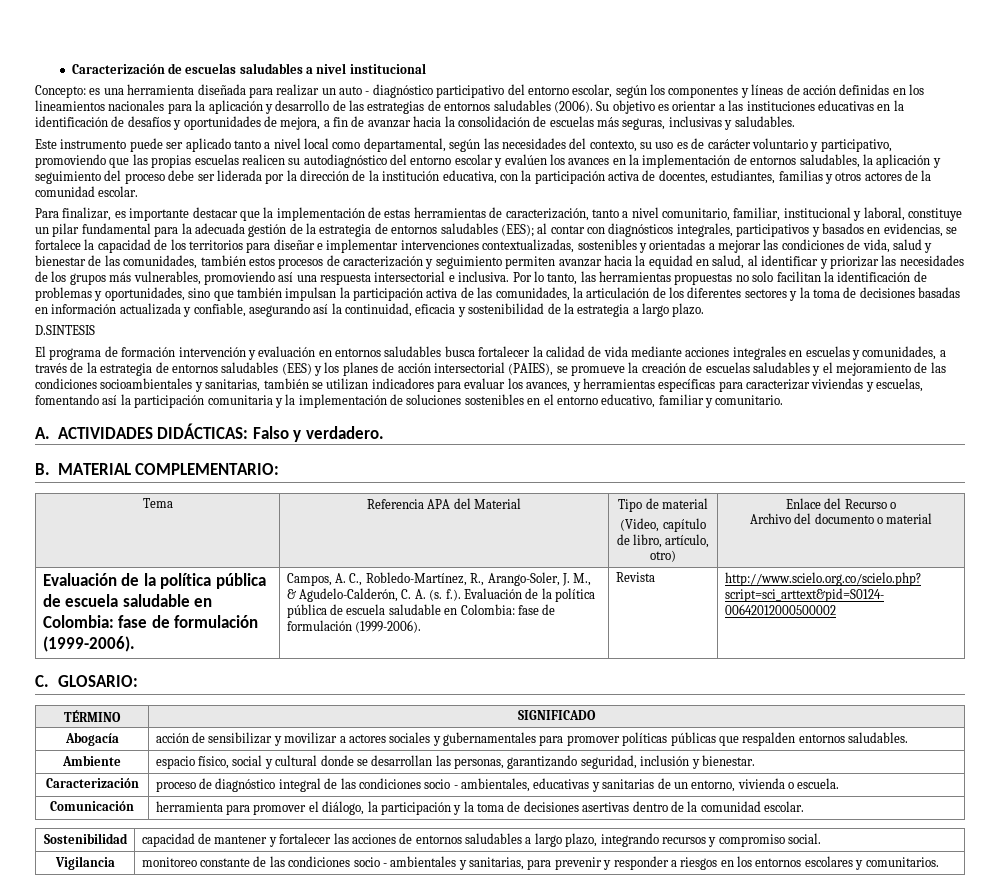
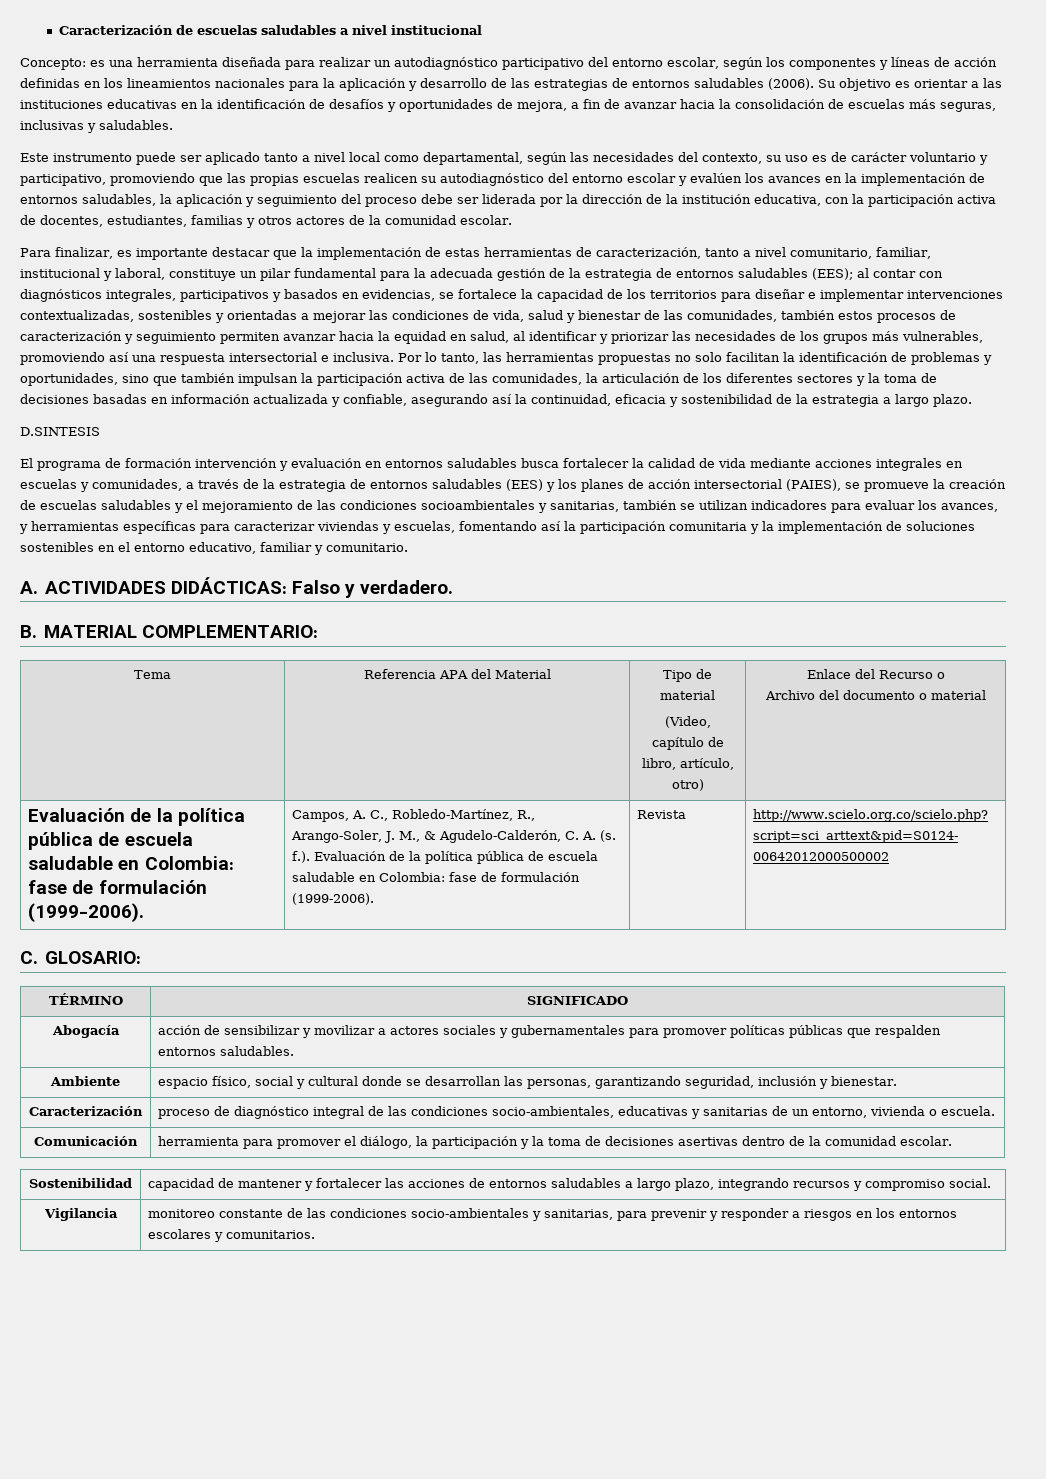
[339,84,433,98] auto - diagnóstico -> [394,57,498,70] autodiagnóstico
[424,778,531,792] socio - ambientales, -> [492,1106,615,1118] socio-ambientales,
[353,856,457,867] socio - ambientales -> [411,1208,530,1218] socio-ambientales

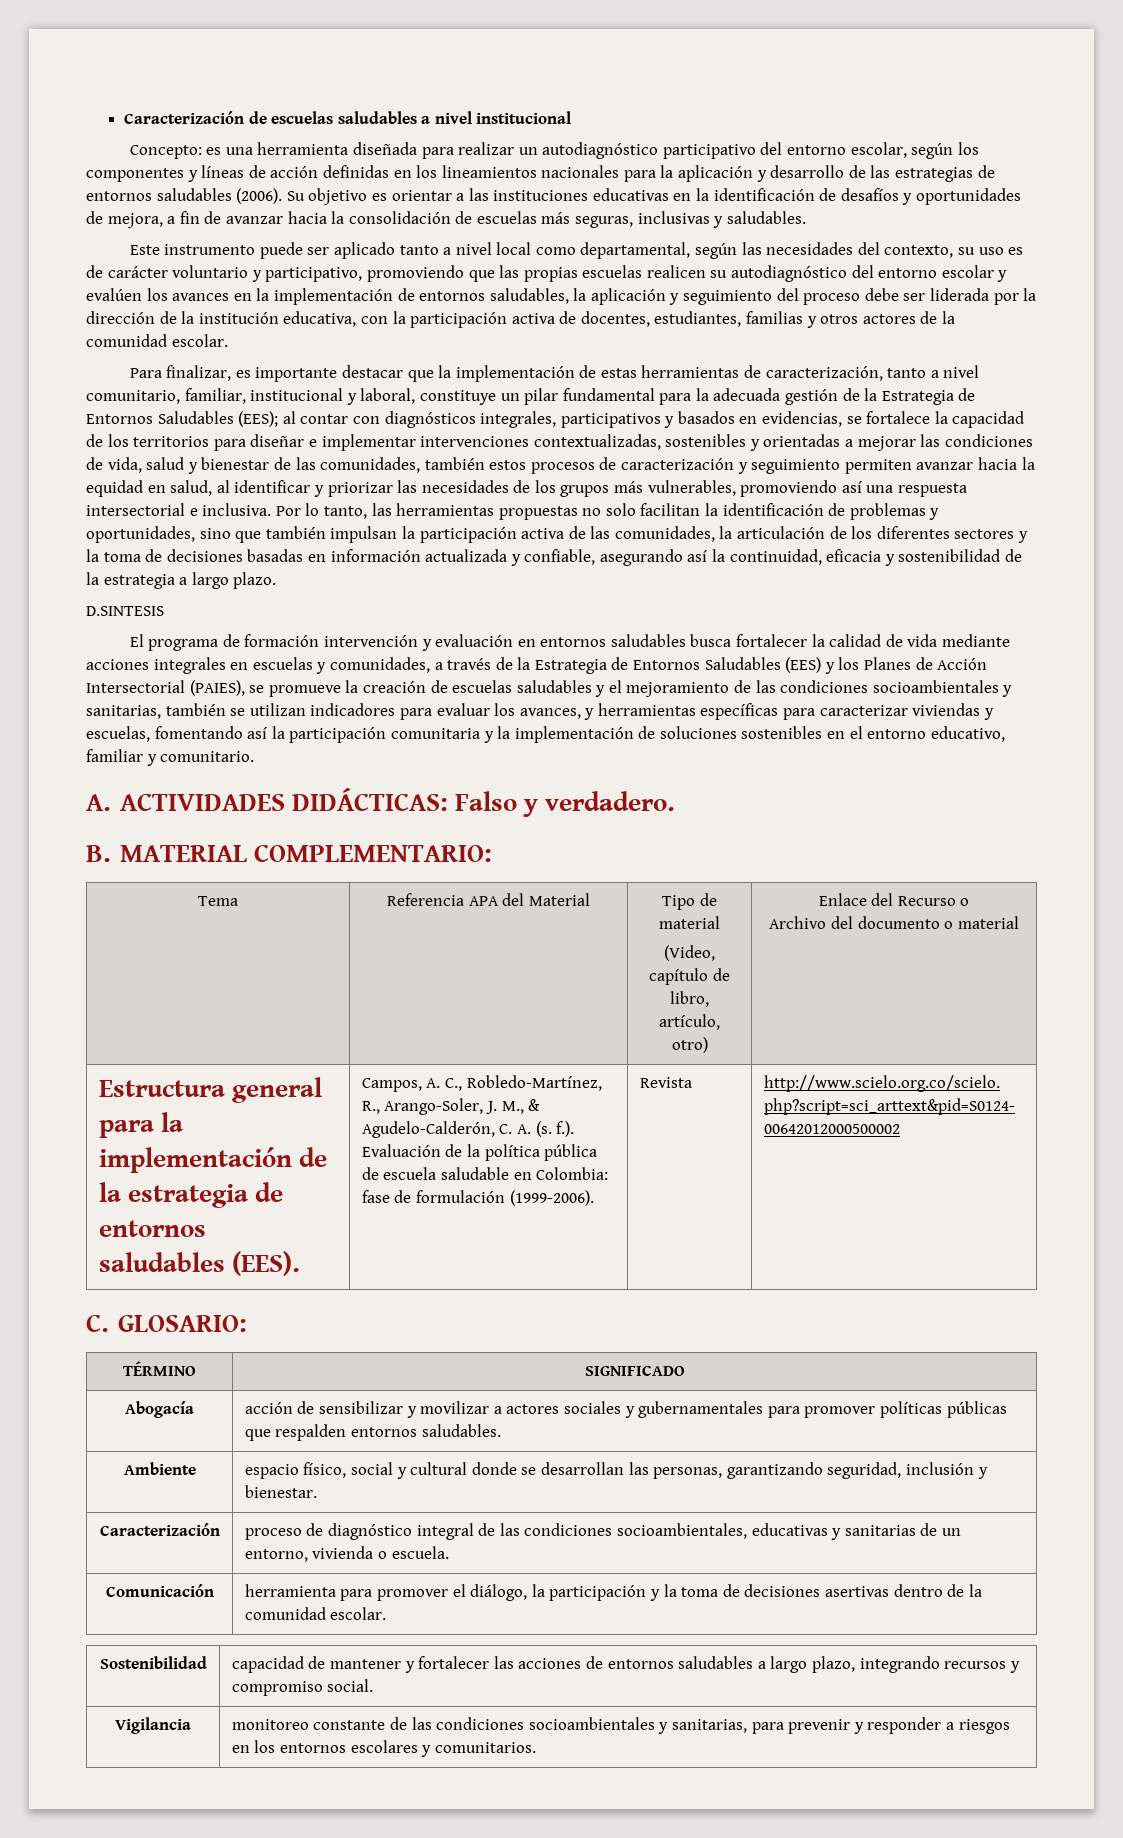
[585,268,808,281] estrategia de entornos saludables -> [881,388,976,405] [86,411,234,424] Estrategia de Entornos Saludables
[279,479,782,492] estrategia de entornos saludables (EES) y los planes de acción intersectorial -> [534,657,988,674] [86,680,185,693] Estrategia de Entornos Saludables (EES) y los Planes de Acción Intersectorial
[28,808,245,826] [28,832,193,850] [28,856,234,870] [28,880,207,894] [28,903,145,922] Evaluación de la política pública de escuela saludable en Colombia: fase de formulación (1999-2006). -> [98,1077,323,1103] [98,1112,184,1138] [98,1147,328,1173] [98,1182,284,1208] [98,1220,206,1237] [98,1251,301,1276] Estructura general para la implementación de la estrategia de entornos saludables (EES).
[492,1106,615,1118] socio-ambientales, -> [617,1523,748,1539] socioambientales,
[411,1208,530,1218] socio-ambientales -> [528,1717,655,1730] socioambientales

